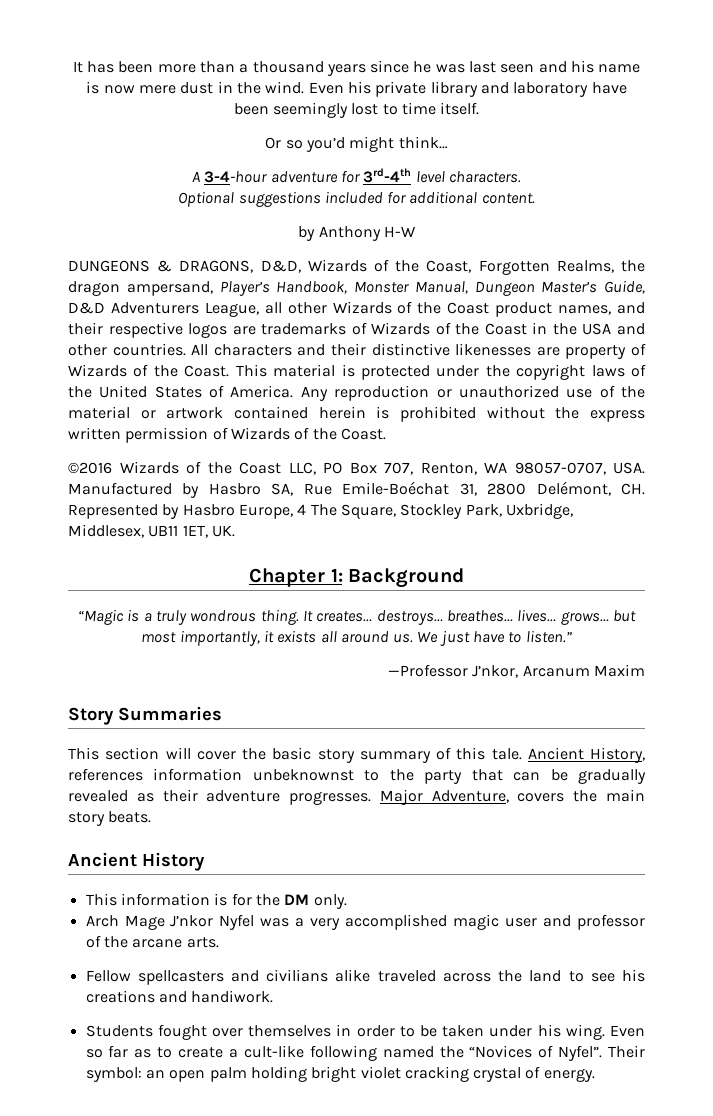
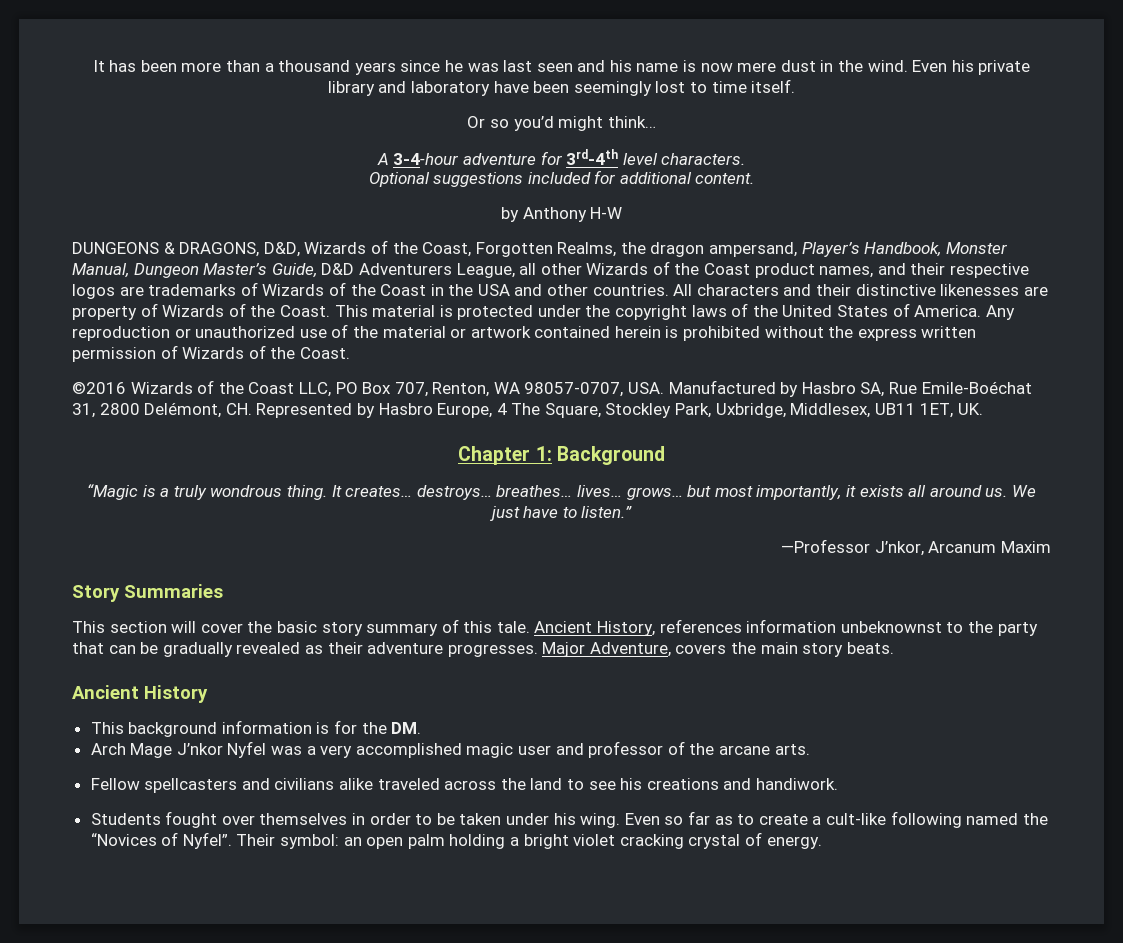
(117, 899) none -> [128,722,218,737] background
[284,894,347,909] DM only. -> [391,722,422,734] DM.
(307, 1074) none -> [510,837,520,846] a

